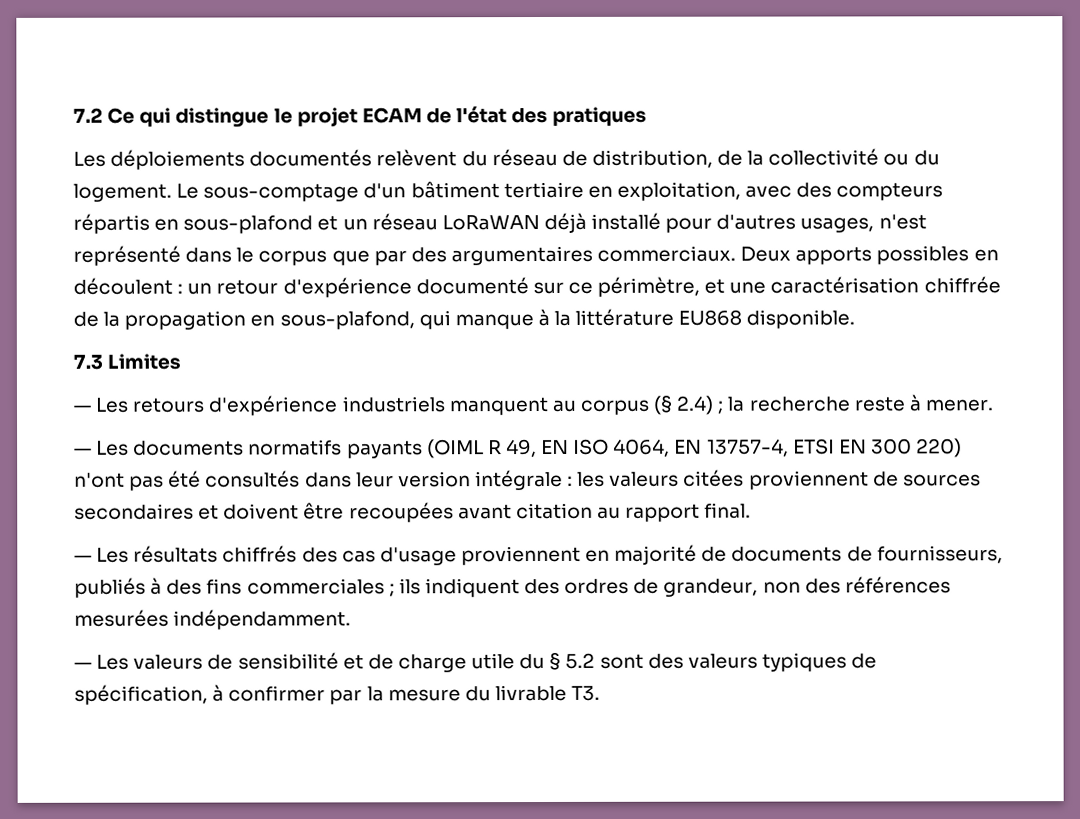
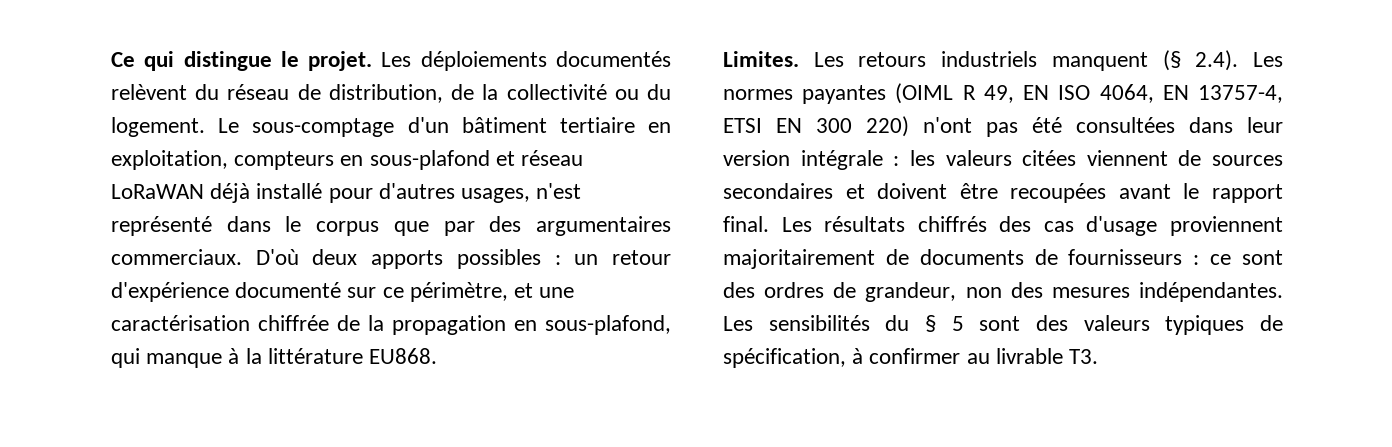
[73,107,103,123] 7.2 -> (111, 59) none
[296,106,648,127] projet ECAM de l'état des pratiques // -> [308,51,373,71] projet.
[745,182,944,201] [73,213,150,234] avec des compteurs répartis -> [234,151,335,170] compteurs
[342,218,368,231] un -> (515, 158) none
[740,245,999,265] [73,277,173,295] Deux apports possibles en découlent -> [255,249,541,269] D'où deux apports possibles
[678,309,856,329] [73,353,182,370] [73,404,92,412] EU868 disponible. // 7.3 Limites // — -> [369,348,438,364] [723,51,799,67] EU868. // Limites.
[208,395,339,416] d'expérience -> (927, 59) none
[551,394,994,415] [74,439,423,459] au corpus (§ 2.4) ; la recherche reste à mener. // — Les documents normatifs payants -> [1162,50,1283,71] [723,85,887,104] (§ 2.4). Les normes payantes
[205,470,301,488] consultés -> [1076,117,1175,133] consultées
[748,470,869,490] proviennent -> [1086,150,1168,166] viennent
[515,502,621,520] citation au -> [1183,183,1200,199] le
[74,554,92,562] // — -> (769, 224) none
[585,544,698,565] en majorité -> [723,249,875,269] majoritairement
[876,545,1003,564] [74,577,520,598] fournisseurs, publiés à des fins commerciales ; ils indiquent -> [1068,249,1283,265] fournisseurs : ce sont
[844,576,951,594] [74,609,352,630] [74,652,516,673] références mesurées indépendamment. // — Les valeurs de sensibilité et de charge utile -> [1051,282,1283,302] [723,315,870,331] mesures indépendantes. Les sensibilités
[565,652,596,669] 5.2 -> [951,316,964,331] 5
[329,686,491,705] par la mesure du -> [966,353,990,364] au

